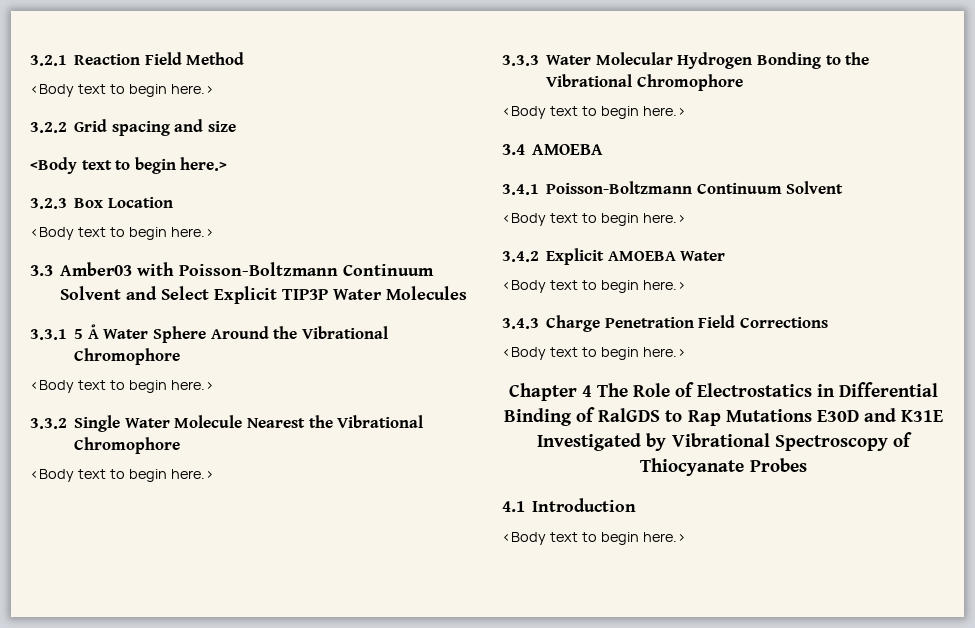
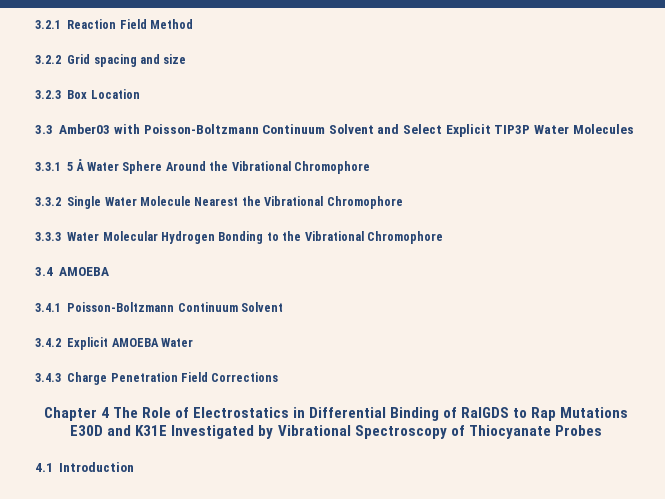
[30,84,214,97] // <Body text to begin here.> -> (193, 24) none
[30,157,228,174] [30,197,173,209] [30,227,214,240] <Body text to begin here.> // 3.2.3 Box Location // <Body text to begin here.> -> [35,89,140,99] 3.2.3 Box Location
[30,380,214,393] // <Body text to begin here.> -> (370, 167) none
[30,469,214,482] // <Body text to begin here.> -> (403, 202) none
[502,106,686,119] // <Body text to begin here.> -> (443, 237) none
[502,213,686,226] // <Body text to begin here.> -> (283, 307) none
[502,280,686,293] // <Body text to begin here.> -> (193, 342) none
[502,347,686,360] // <Body text to begin here.> -> (279, 377) none
[502,532,686,545] // <Body text to begin here.> -> (135, 467) none

